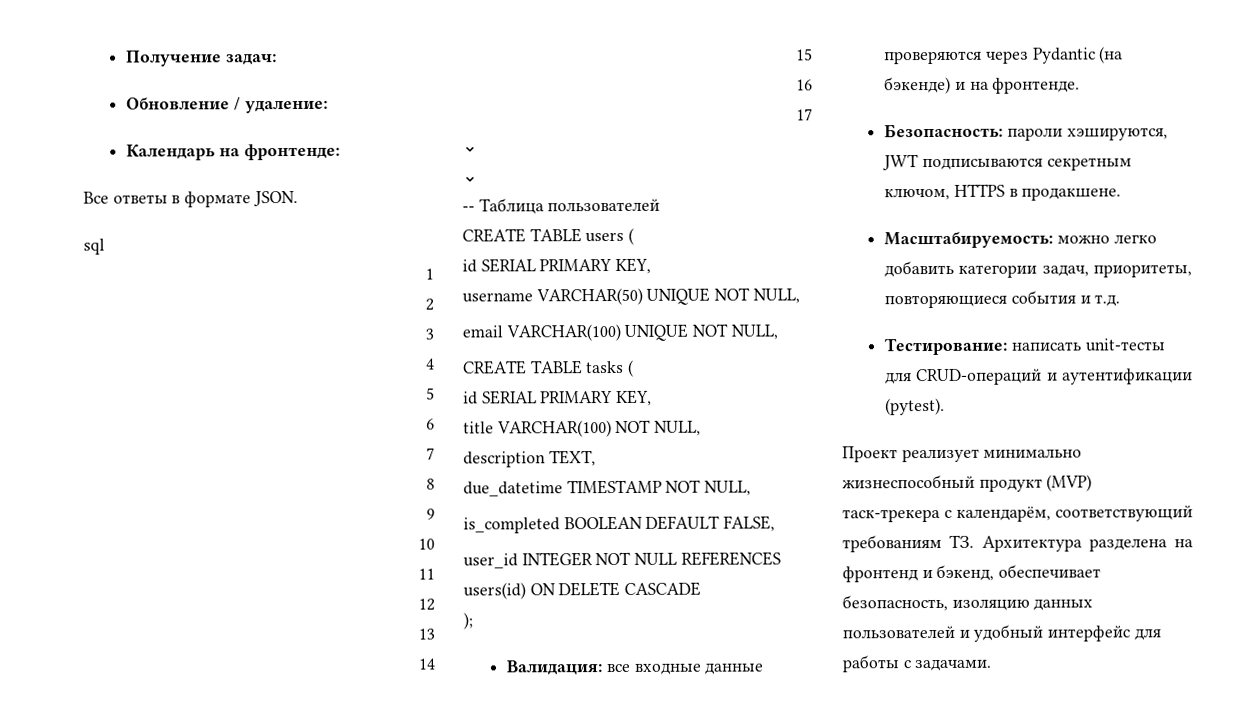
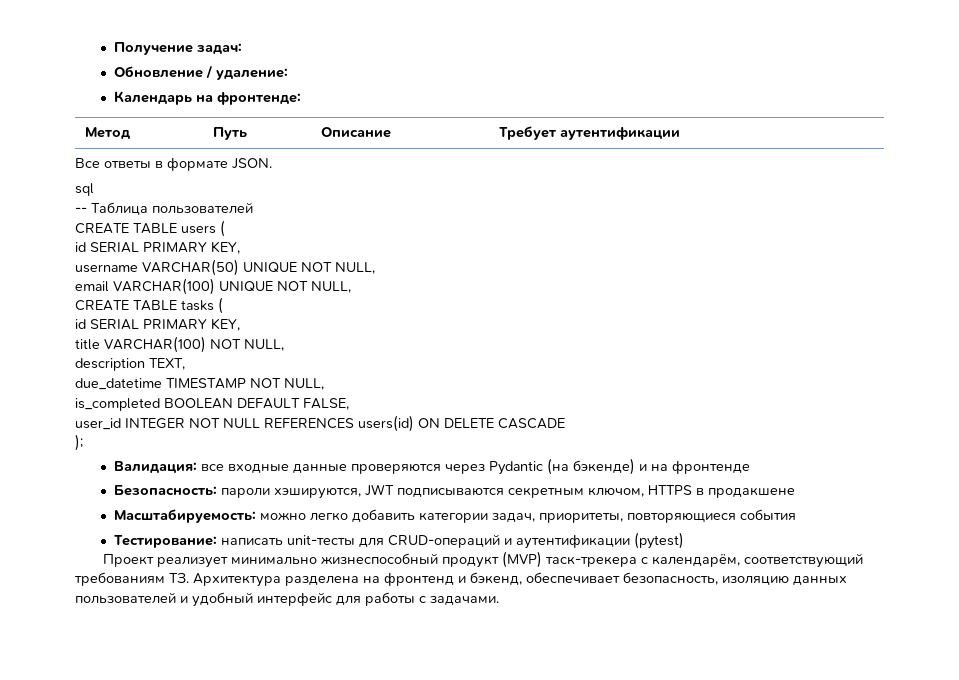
(340, 152) none -> [85,127,131,140] [213,127,248,140] [321,127,392,138] [499,126,681,140] // Метод | Путь | Описание | Требует аутентификации
[425,268,434,280] [425,298,434,311] [425,328,434,340] [425,358,435,370] [426,387,435,400] [426,418,435,430] [426,447,435,460] [426,478,435,490] [426,508,435,520] [418,538,435,550] [418,568,435,580] [418,598,435,611] [418,628,435,640] [418,658,435,670] [796,48,813,61] [796,79,813,91] [796,108,813,121] [462,146,478,152] [462,176,478,182] // 1 // 2 // 3 // 4 // 5 // 6 // 7 // 8 // 9 // 10 // 11 // 12 // 13 // 14 // 15 // 16 // 17 // ⌄ // ⌄ -> (94, 189) none
[992,77,1081,94] фронтенде. -> [672,460,751,474] фронтенде
[1021,187,1122,201] продакшене. -> [708,487,796,498] продакшене
[1079,294,1121,307] и т.д. -> (797, 515) none
[885,397,946,416] (pytest). -> [634,532,685,549] (pytest)

